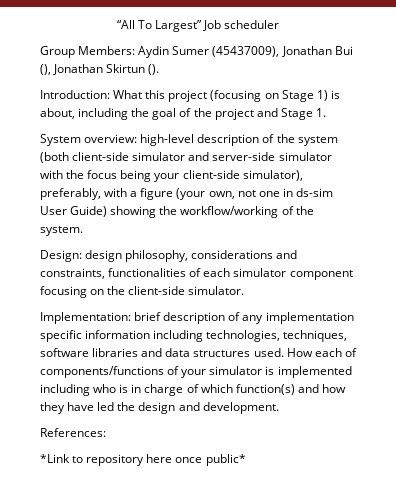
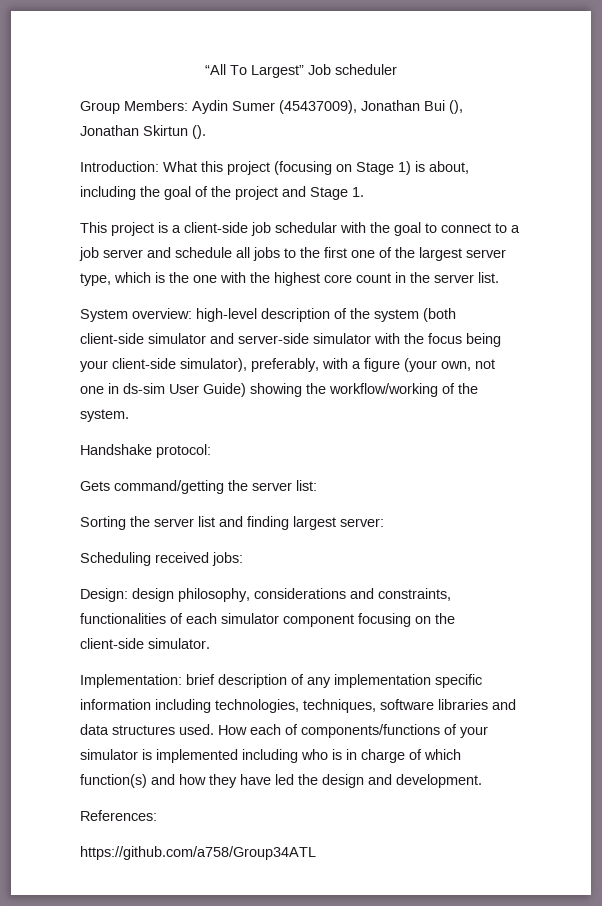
(326, 112) none -> [80,222,520,236] [79,247,506,261] [80,272,499,286] // This project is a client-side job schedular with the goal to connect to a job server and schedule all jobs to the first one of the largest server type, which is the one with the highest core count in the server list.
(83, 231) none -> [80,444,211,458] [80,480,317,494] [80,516,384,530] [80,552,243,566] // Handshake protocol: // Gets command/getting the server list: // Sorting the server list and finding largest server: // Scheduling received jobs:
[40,454,246,466] *Link to repository here once public* -> [80,846,316,860] https://github.com/a758/Group34ATL

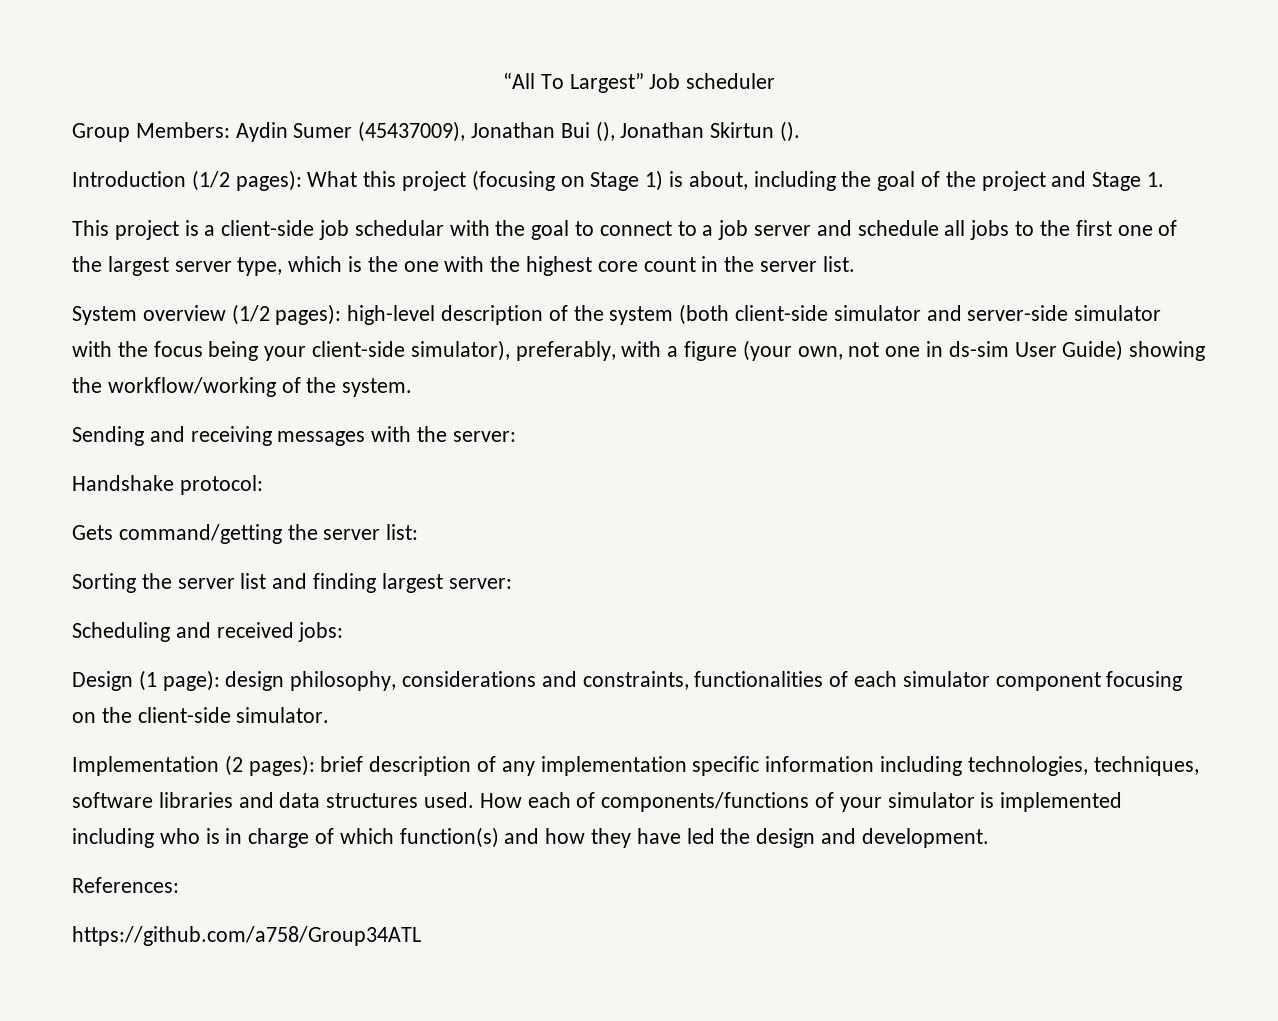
[80,161,159,172] Introduction: -> [72,170,302,191] Introduction (1/2 pages):
[132,308,192,319] overview: -> [142,304,342,325] overview (1/2 pages):
(129, 415) none -> [72,426,516,446] // Sending and receiving messages with the server:
(151, 559) none -> [175,622,211,638] and
[80,588,128,602] Design: -> [72,670,220,691] Design (1 page):
[80,674,182,688] Implementation: -> [72,755,315,776] Implementation (2 pages):

